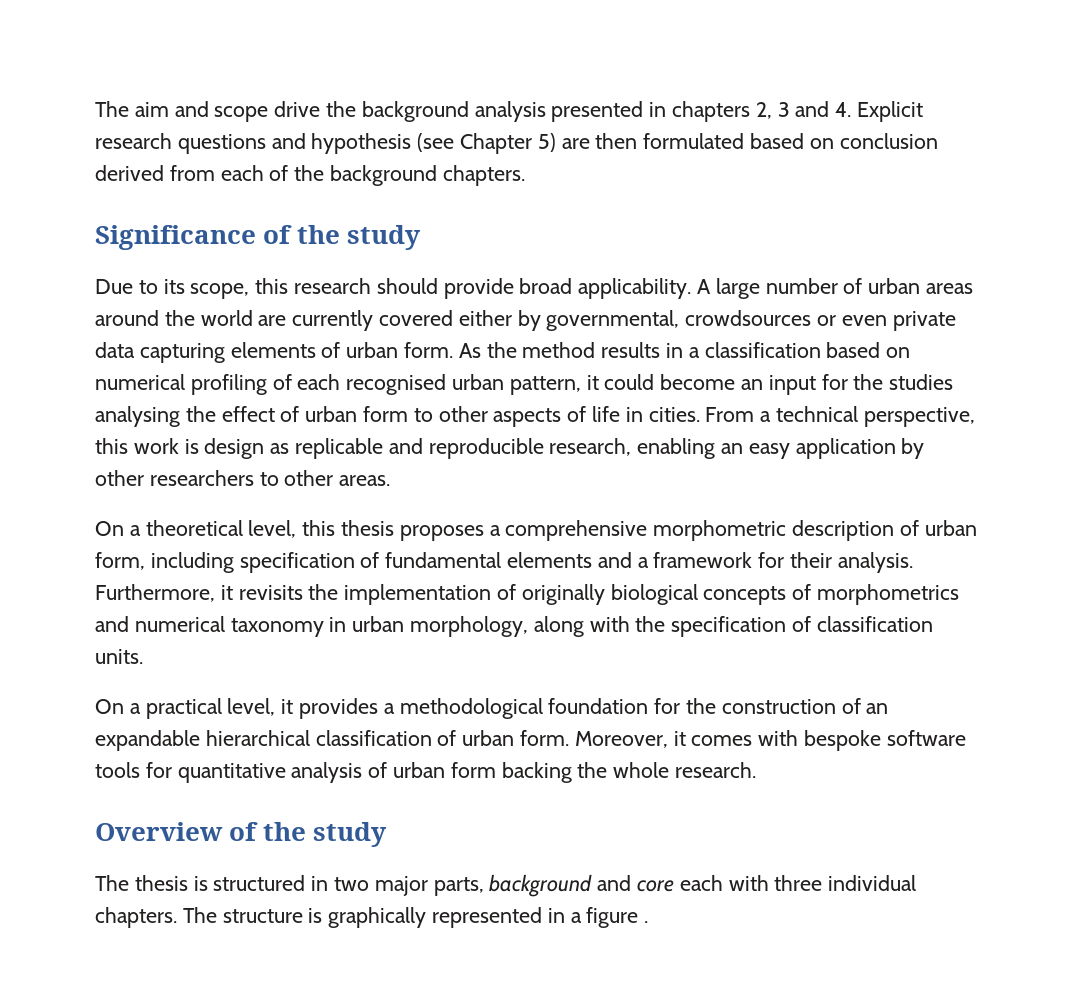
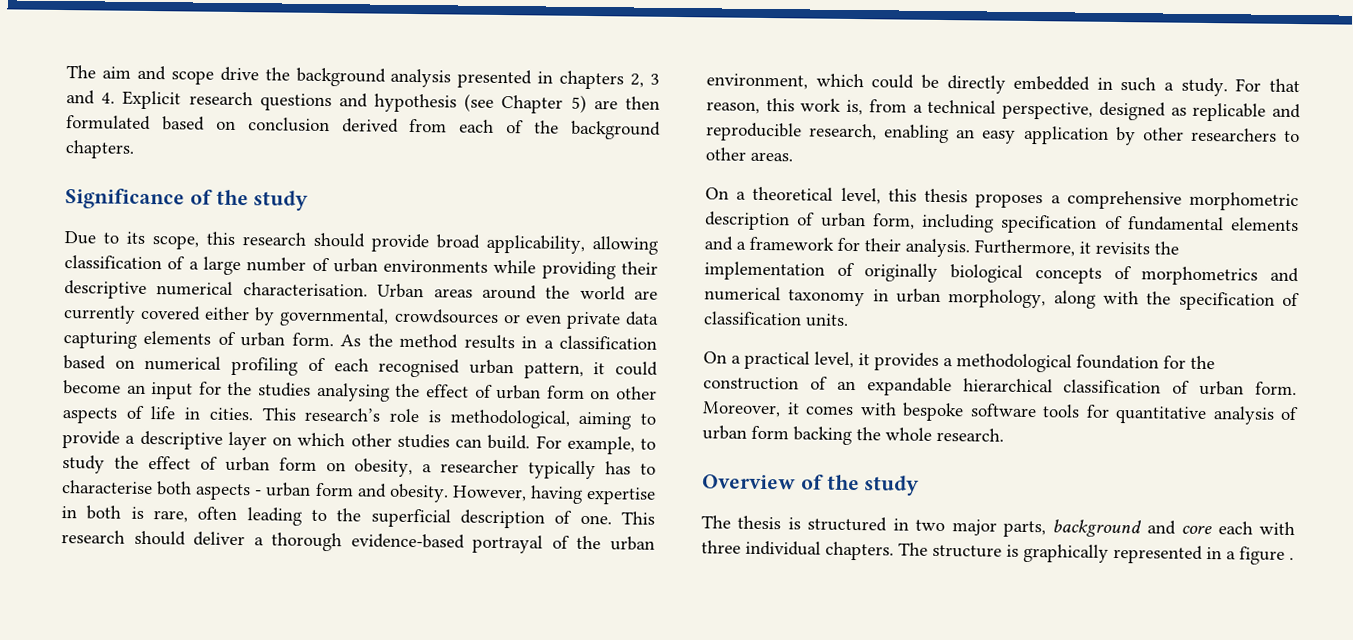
[578,278,921,299] applicability. A large number of urban -> [486,234,658,255] [64,255,658,280] [64,280,425,299] applicability, allowing classification of a large number of urban environments while providing their descriptive numerical characterisation. Urban
[413,408,433,422] to -> [590,390,611,400] on
[705,406,975,427] [95,438,265,459] From a technical perspective, this work is design -> [261,407,656,430] [62,430,656,455] [62,455,656,480] [61,480,657,505] [61,505,655,529] [61,530,655,554] [706,73,1300,97] [706,97,1166,121] This research’s role is methodological, aiming to provide a descriptive layer on which other studies can build. For example, to study the effect of urban form on obesity, a researcher typically has to characterise both aspects - urban form and obesity. However, having expertise in both is rare, often leading to the superficial description of one. This research should deliver a thorough evidence-based portrayal of the urban environment, which could be directly embedded in such a study. For that reason, this work is, from a technical perspective, designed

